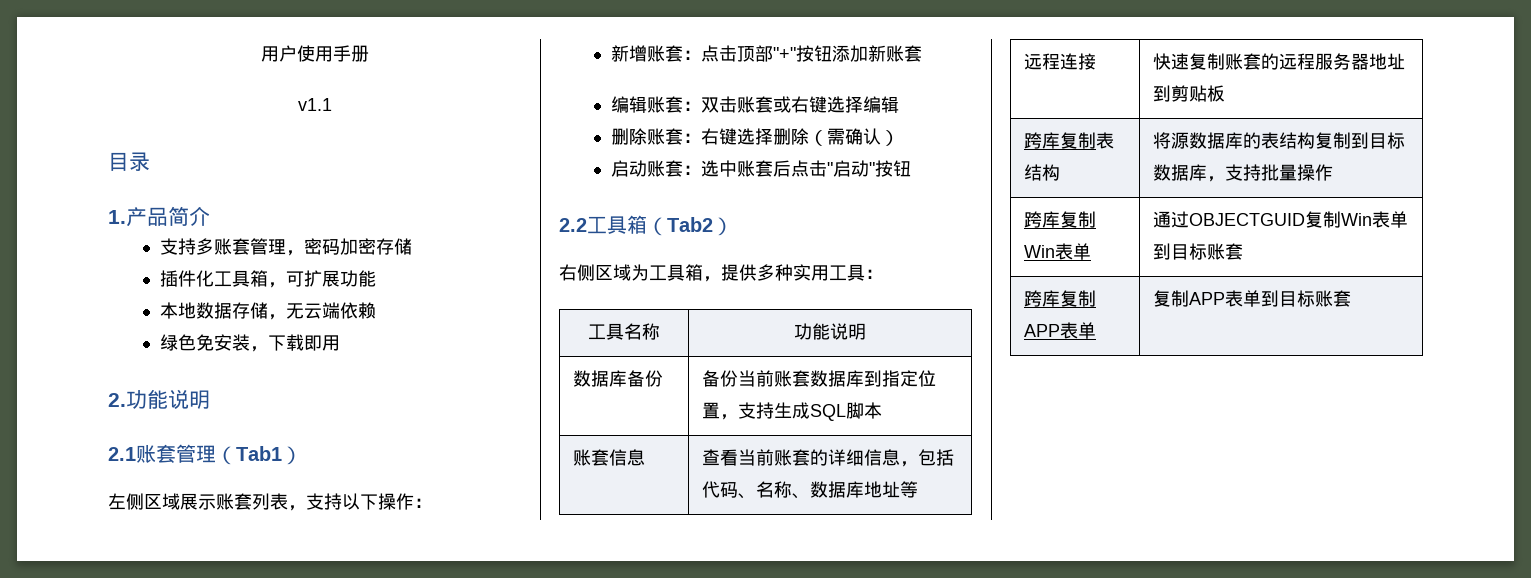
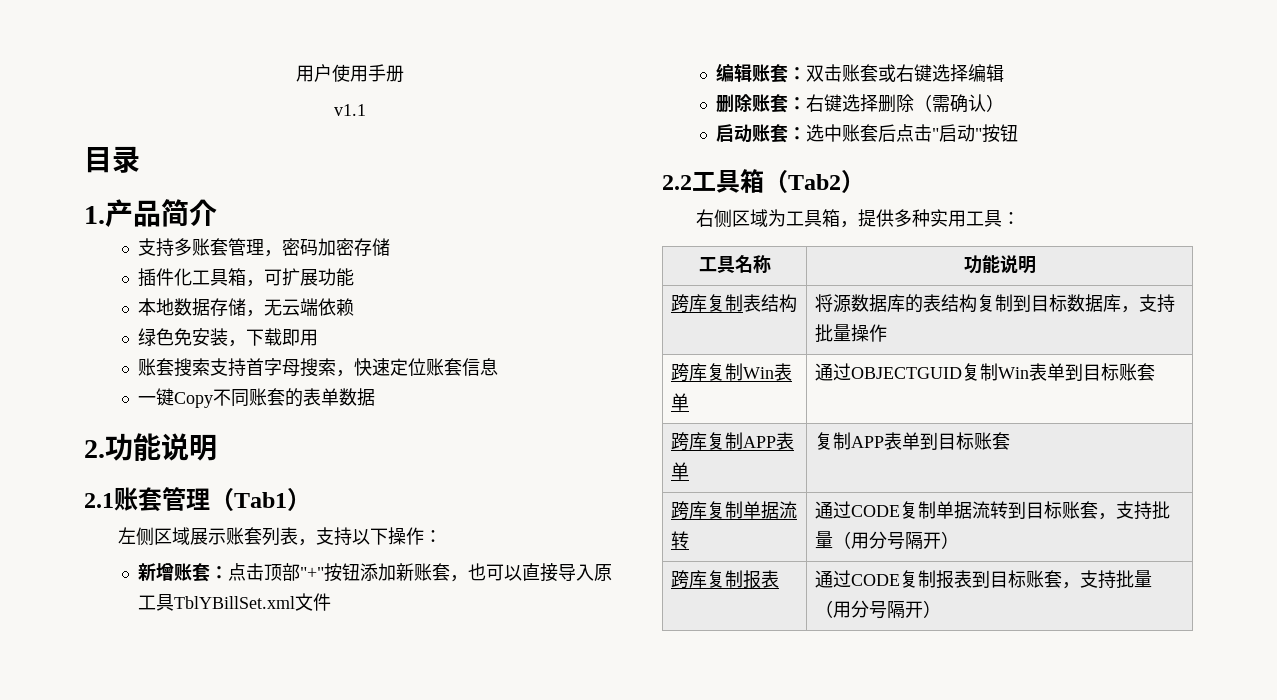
(340, 343) none -> [138,358,499,377] [138,388,376,408] // 账套搜索支持首字母搜索，快速定位账套信息 // 一键Copy不同账套的表单数据
(922, 53) none -> [450,563,613,582] [138,593,332,611] ，也可以直接导入原工具TblYBillSet.xml文件
[573,370,664,387] [702,370,937,387] [702,402,883,421] [573,449,646,466] [702,449,955,467] [702,481,919,499] [1024,53,1097,70] [1153,53,1406,70] [1153,85,1226,102] // 数据库备份 | 备份当前账套数据库到指定位置，支持生成SQL脚本 // 账套信息 | 查看当前账套的详细信息，包括代码、名称、数据库地址等 // 远程连接 | 快速复制账套的远程服务器地址到剪贴板 -> (1036, 265) none
(1352, 298) none -> [670,501,797,520] [670,531,689,549] [814,501,1170,520] [814,531,959,550] [670,570,779,589] [814,570,1152,589] [814,600,941,619] // 跨库复制单据流转 | 通过CODE复制单据流转到目标账套，支持批量（用分号隔开） // 跨库复制报表 | 通过CODE复制报表到目标账套，支持批量（用分号隔开）

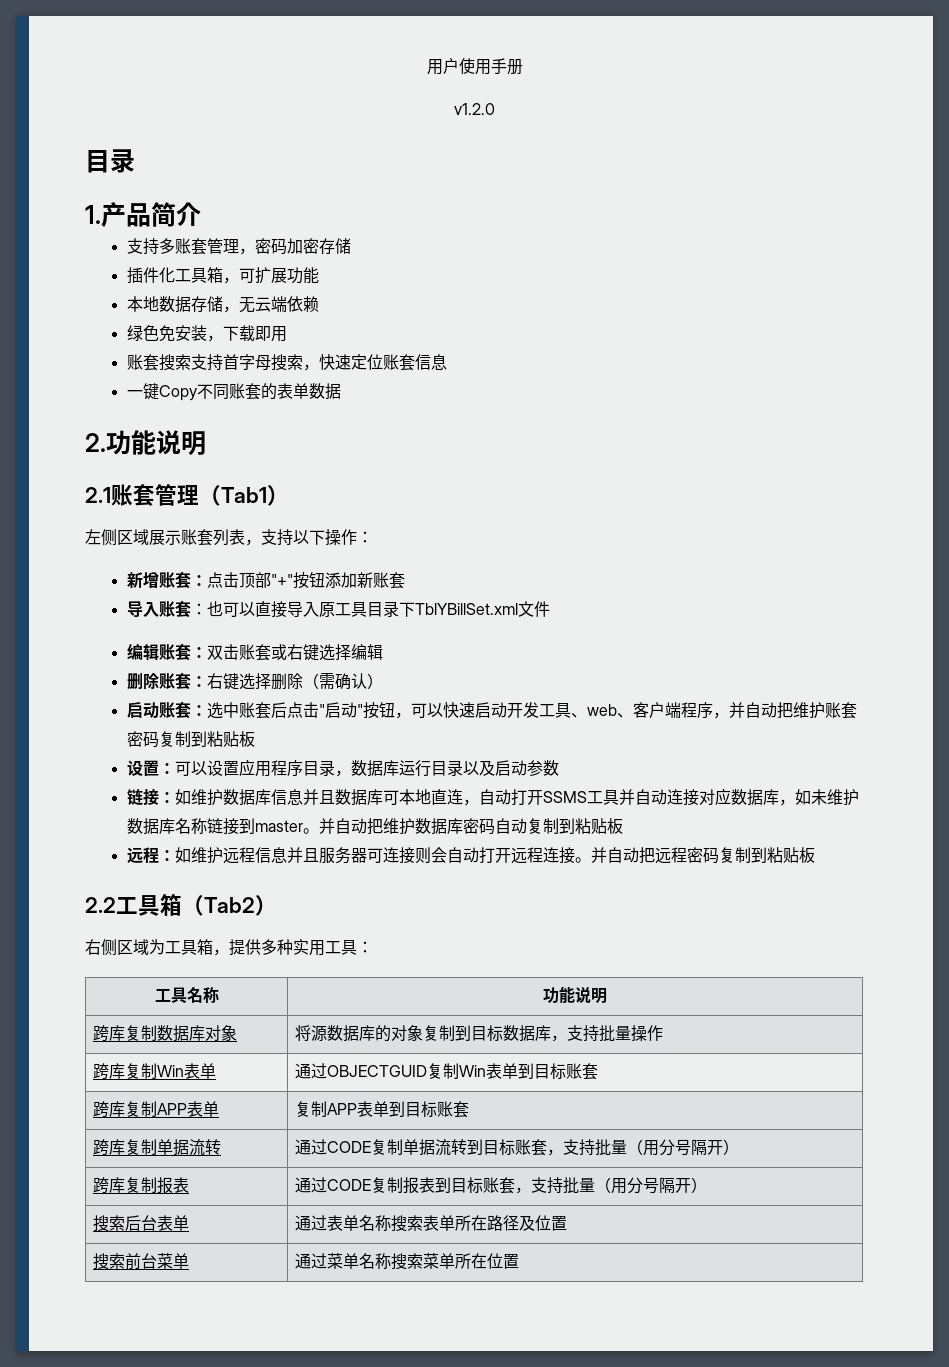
[333,104,366,116] v1.1 -> [454,103,495,115] v1.2.0
[450,575,469,582] ， -> [126,600,207,618] // 导入账套：
(175, 602) none -> [366,601,415,617] 目录下
(1019, 133) none -> [394,702,857,719] [126,731,255,748] [126,759,559,777] [126,788,859,806] [126,818,623,835] [126,847,815,864] ，可以快速启动开发工具、web、客户端程序，并自动把维护账套密码复制到粘贴板 // 设置：可以设置应用程序目录，数据库运行目录以及启动参数 // 链接：如维护数据库信息并且数据库可本地直连，自动打开SSMS工具并自动连接对应数据库，如未维护数据库名称链接到master。并自动把维护数据库密码自动复制到粘贴板 // 远程：如维护远程信息并且服务器可连接则会自动打开远程连接。并自动把远程密码复制到粘贴板
[742,294,797,313] 表结构 -> [156,1025,237,1042] 数据库对象
[922,294,977,313] 表结构 -> [390,1025,423,1041] 对象
(941, 609) none -> [92,1215,189,1232] [294,1215,567,1232] [92,1253,189,1270] [294,1253,519,1270] // 搜索后台表单 | 通过表单名称搜索表单所在路径及位置 // 搜索前台菜单 | 通过菜单名称搜索菜单所在位置

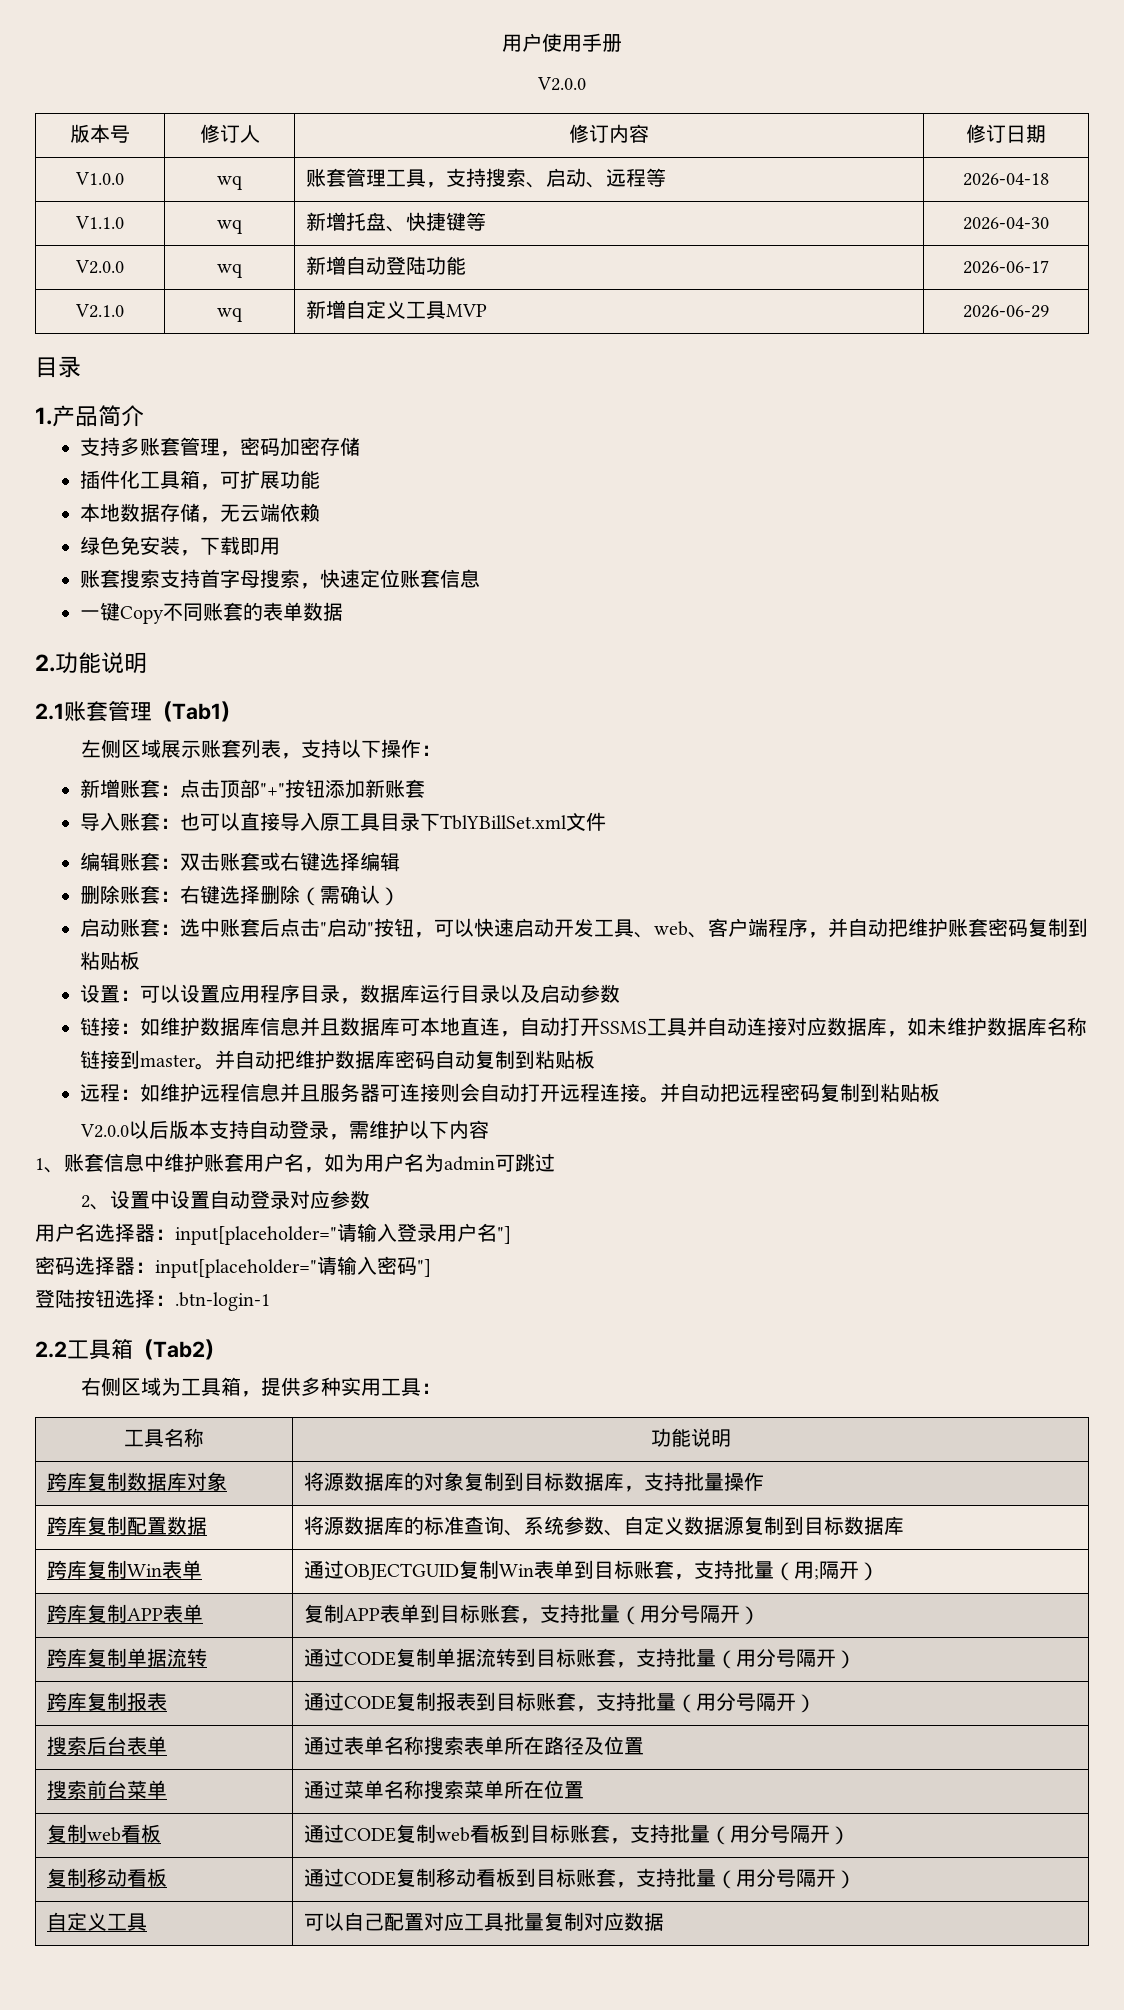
[454,103,495,115] v1.2.0 -> [537,77,586,91] [70,124,130,143] [199,124,260,143] [569,124,649,143] [966,124,1046,143] [75,172,124,185] [216,175,243,190] [306,168,667,188] [963,173,1049,186] [75,216,124,229] [216,219,243,234] [306,212,487,232] [963,217,1049,230] [75,260,124,274] [216,263,243,278] [306,256,467,275] [963,260,1049,274] [75,304,124,318] [216,307,243,322] [306,300,488,319] [963,305,1049,318] V2.0.0 // 版本号 | 修订人 | 修订内容 | 修订日期 // V1.0.0 | wq | 账套管理工具，支持搜索、启动、远程等 | 2026-04-18 // V1.1.0 | wq | 新增托盘、快捷键等 | 2026-04-30 // V2.0.0 | wq | 新增自动登陆功能 | 2026-06-17 // V2.1.0 | wq | 新增自定义工具MVP | 2026-06-29
(815, 855) none -> [79,1120,489,1140] [35,1153,555,1173] [80,1190,370,1210] [35,1223,511,1245] [35,1256,431,1278] [35,1289,270,1311] // V2.0.0以后版本支持自动登录，需维护以下内容 // 1、账套信息中维护账套用户名，如为用户名为admin可跳过 // 2、设置中设置自动登录对应参数 // 用户名选择器：input[placeholder="请输入登录用户名"] // 密码选择器：input[placeholder="请输入密码"] // 登陆按钮选择：.btn-login-1
(663, 1033) none -> [47,1516,208,1535] [304,1516,905,1536] // 跨库复制配置数据 | 将源数据库的标准查询、系统参数、自定义数据源复制到目标数据库
(598, 1071) none -> [674,1560,880,1581] ，支持批量（用;隔开）
(469, 1109) none -> [520,1604,761,1625] ，支持批量（用分号隔开）
(519, 1261) none -> [47,1824,162,1843] [304,1824,851,1845] [47,1868,168,1887] [304,1868,857,1889] [47,1912,148,1931] [304,1912,665,1931] // 复制web看板 | 通过CODE复制web看板到目标账套，支持批量（用分号隔开） // 复制移动看板 | 通过CODE复制移动看板到目标账套，支持批量（用分号隔开） // 自定义工具 | 可以自己配置对应工具批量复制对应数据

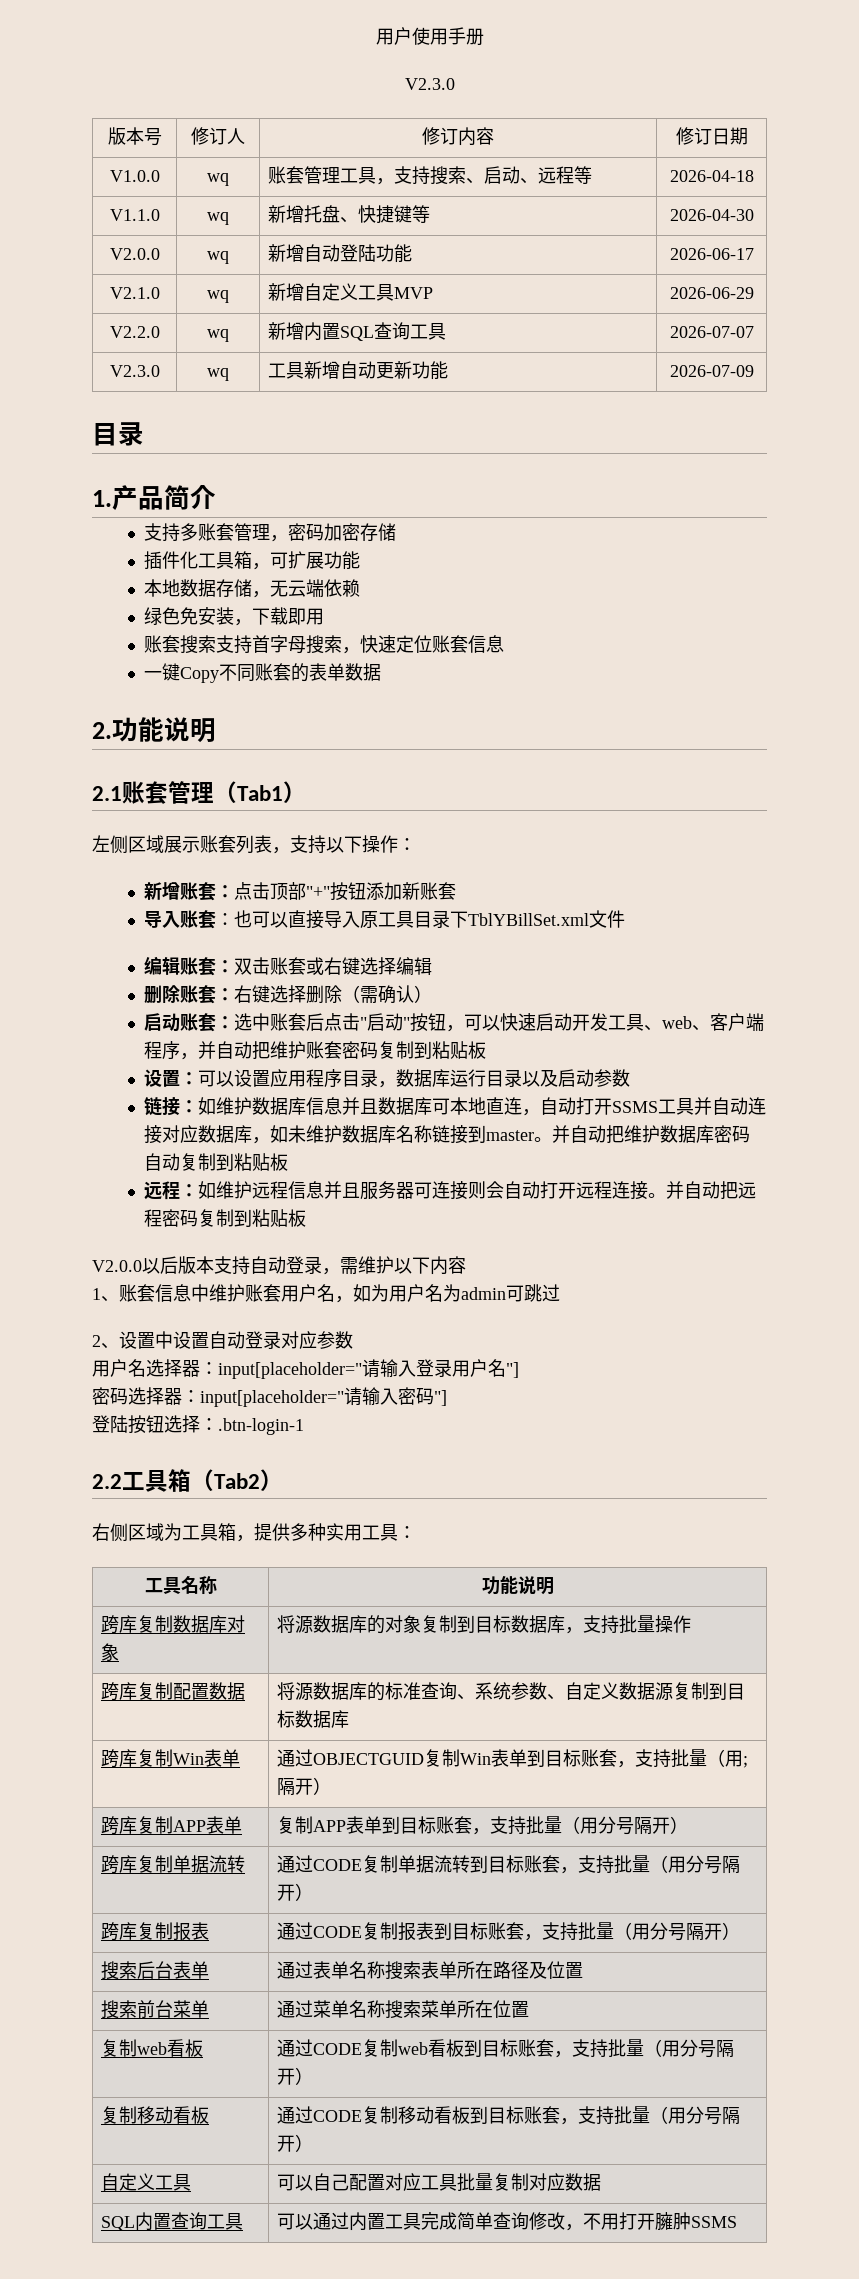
[537,77,586,91] V2.0.0 -> [404,78,455,90] V2.3.0
(1049, 311) none -> [109,326,160,338] [207,329,229,342] [268,322,447,341] [669,326,754,338] [109,365,160,377] [207,368,229,381] [268,361,449,380] [669,365,754,377] // V2.2.0 | wq | 新增内置SQL查询工具 | 2026-07-07 // V2.3.0 | wq | 工具新增自动更新功能 | 2026-07-09
(665, 1921) none -> [101,2212,244,2231] [277,2212,738,2231] // SQL内置查询工具 | 可以通过内置工具完成简单查询修改，不用打开臃肿SSMS

